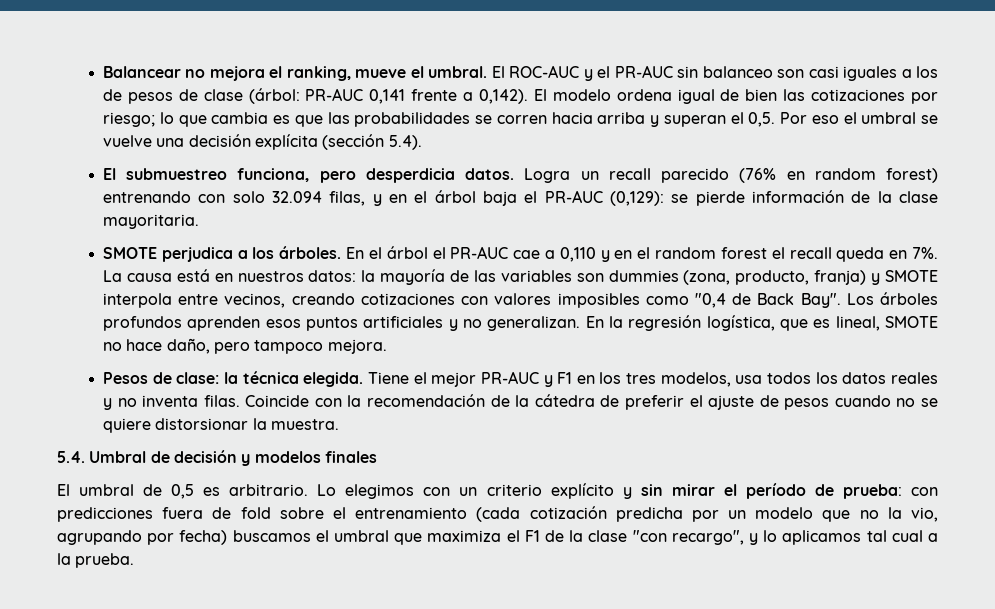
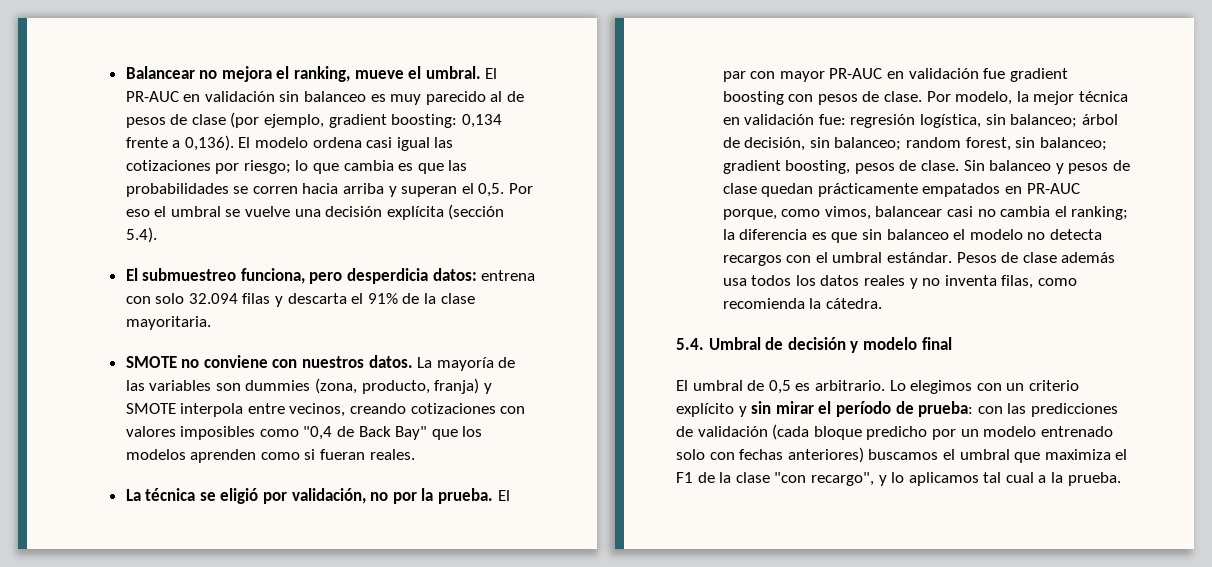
[509,65,938,81] [103,88,406,104] ROC-AUC y el PR-AUC sin balanceo son casi iguales a los de pesos de clase (árbol: PR-AUC 0,141 -> [125,91,524,105] [125,112,502,128] PR-AUC en validación sin balanceo es muy parecido al de pesos de clase (por ejemplo, gradient boosting: 0,134
[479,89,529,104] 0,142). -> [184,135,234,151] 0,136).
[677,89,778,104] igual de bien -> [366,137,430,151] casi igual
[465,168,939,183] [103,190,845,206] datos. Logra un recall parecido (76% en random forest) entrenando con solo 32.094 filas, y en el árbol baja el PR-AUC (0,129): se pierde información -> [432,268,536,281] [125,293,398,307] datos: entrena con solo 32.094 filas y descarta el 91%
[161,246,939,262] [103,269,376,282] perjudica a los árboles. En el árbol el PR-AUC cae a 0,110 y en el random forest el recall queda en 7%. La causa está en nuestros datos: la -> [181,355,433,368] no conviene con nuestros datos. La
[800,292,939,308] [103,315,938,331] [103,338,387,354] [103,371,731,387] Bay". Los árboles profundos aprenden esos puntos artificiales y no generalizan. En la regresión logística, que es lineal, SMOTE no hace daño, pero tampoco mejora. // Pesos de clase: la técnica elegida. Tiene el mejor PR-AUC y F1 en los tres modelos, -> [395,426,483,440] [125,449,415,463] [125,488,510,504] [722,68,1068,82] [722,91,1128,105] [722,114,1118,128] [722,137,1107,151] [722,160,1130,174] [722,183,1080,197] [722,206,1129,220] [722,229,1102,243] [722,252,1116,266] Bay" que los modelos aprenden como si fueran reales. // La técnica se eligió por validación, no por la prueba. El par con mayor PR-AUC en validación fue gradient boosting con pesos de clase. Por modelo, la mejor técnica en validación fue: regresión logística, sin balanceo; árbol de decisión, sin balanceo; random forest, sin balanceo; gradient boosting, pesos de clase. Sin balanceo y pesos de clase quedan prácticamente empatados en PR-AUC porque, como vimos, balancear casi no cambia el ranking; la diferencia es que sin balanceo el modelo no detecta recargos con el umbral estándar. Pesos de clase además
[203,394,939,410] [103,418,339,433] filas. Coincide con la recomendación de la cátedra de preferir el ajuste de pesos cuando no se quiere distorsionar la muestra. -> [1001,275,1077,289] [722,298,882,309] filas, como recomienda la cátedra.
[254,451,377,463] modelos finales -> [862,337,952,350] modelo final
[57,506,938,522] [57,530,228,545] predicciones fuera de fold sobre el entrenamiento (cada cotización predicha por un modelo que no la vio, agrupando por fecha) -> [1007,403,1118,417] [676,424,1113,440] [676,447,864,463] las predicciones de validación (cada bloque predicho por un modelo entrenado solo con fechas anteriores)

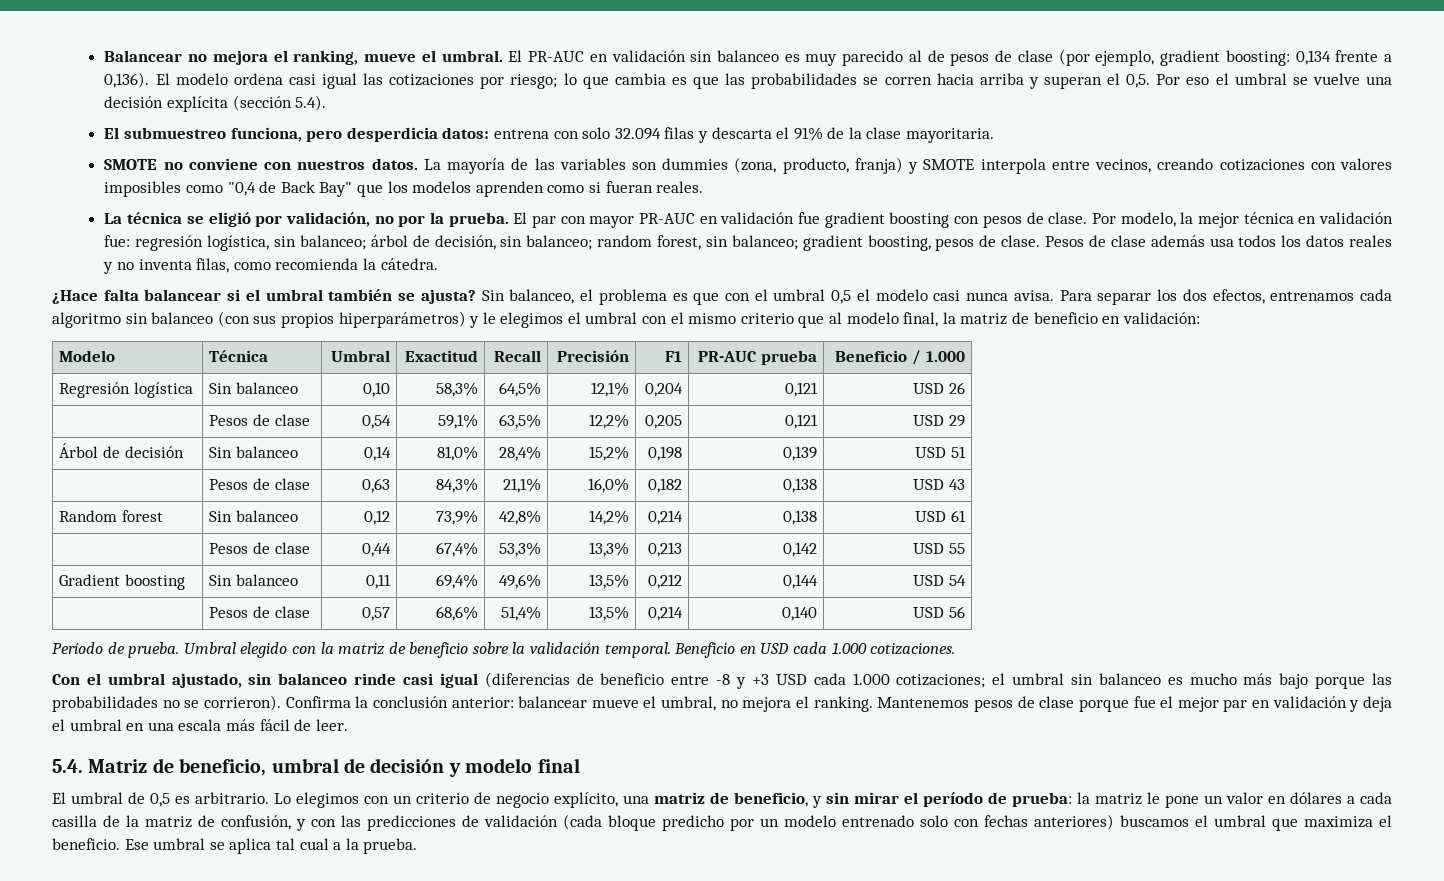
[963,160,1130,174] [722,183,1080,197] [722,206,1129,220] [722,229,1102,243] [722,252,953,266] Sin balanceo y pesos de clase quedan prácticamente empatados en PR-AUC porque, como vimos, balancear casi no cambia el ranking; la diferencia es que sin balanceo el modelo no detecta recargos con el umbral estándar. -> (1041, 241) none
[676,337,761,350] 5.4. Umbral -> [52,289,1393,305] [52,311,1200,328] [59,350,116,362] [209,350,269,362] [330,350,390,362] [404,350,478,362] [493,350,541,362] [556,350,629,362] [664,351,682,362] [698,350,817,365] [835,350,965,365] [59,382,193,398] [209,382,298,394] [362,382,390,397] [435,382,478,397] [498,382,541,397] [590,382,629,397] [644,383,683,397] [784,382,818,397] [913,382,965,394] [209,414,310,426] [361,415,391,429] [437,414,478,429] [498,414,541,429] [588,414,629,429] [644,415,682,429] [784,414,818,429] [913,415,965,427] [59,443,184,458] [209,446,298,458] [363,446,391,461] [436,446,478,461] [498,446,541,461] [588,446,629,461] [647,446,682,461] [782,446,817,461] [915,446,966,458] [209,478,310,490] [361,478,390,493] [435,478,478,493] [502,478,541,493] [587,478,629,493] [647,478,682,493] [782,478,817,493] [913,479,965,490] [59,510,163,522] [209,510,298,522] [363,510,390,525] [435,510,478,525] [498,510,541,525] [588,510,629,525] [647,510,683,525] [782,510,817,525] [915,510,966,522] [209,542,310,554] [361,543,391,557] [435,542,478,557] [498,542,541,557] [588,542,629,557] [647,542,682,557] [782,542,817,557] [913,543,965,554] [59,574,185,590] [209,574,298,586] [365,574,391,589] [435,574,478,589] [498,574,541,589] [588,574,629,589] [647,574,682,589] [782,574,818,589] [913,575,966,586] [209,606,310,618] [361,607,390,621] [435,606,478,621] [500,606,541,621] [588,606,629,621] [647,606,683,621] [781,606,817,621] [913,606,965,618] [52,642,956,658] [52,672,1392,689] [52,695,1392,712] [52,719,348,731] [52,758,339,776] ¿Hace falta balancear si el umbral también se ajusta? Sin balanceo, el problema es que con el umbral 0,5 el modelo casi nunca avisa. Para separar los dos efectos, entrenamos cada algoritmo sin balanceo (con sus propios hiperparámetros) y le elegimos el umbral con el mismo criterio que al modelo final, la matriz de beneficio en validación: // Modelo | Técnica | Umbral | Exactitud | Recall | Precisión | F1 | PR-AUC prueba | Beneficio / 1.000 // Regresión logística | Sin balanceo | 0,10 | 58,3% | 64,5% | 12,1% | 0,204 | 0,121 | USD 26 // | Pesos de clase | 0,54 | 59,1% | 63,5% | 12,2% | 0,205 | 0,121 | USD 29 // Árbol de decisión | Sin balanceo | 0,14 | 81,0% | 28,4% | 15,2% | 0,198 | 0,139 | USD 51 // | Pesos de clase | 0,63 | 84,3% | 21,1% | 16,0% | 0,182 | 0,138 | USD 43 // Random forest | Sin balanceo | 0,12 | 73,9% | 42,8% | 14,2% | 0,214 | 0,138 | USD 61 // | Pesos de clase | 0,44 | 67,4% | 53,3% | 13,3% | 0,213 | 0,142 | USD 55 // Gradient boosting | Sin balanceo | 0,11 | 69,4% | 49,6% | 13,5% | 0,212 | 0,144 | USD 54 // | Pesos de clase | 0,57 | 68,6% | 51,4% | 13,5% | 0,214 | 0,140 | USD 56 // Período de prueba. Umbral elegido con la matriz de beneficio sobre la validación temporal. Beneficio en USD cada 1.000 cotizaciones. // Con el umbral ajustado, sin balanceo rinde casi igual (diferencias de beneficio entre -8 y +3 USD cada 1.000 cotizaciones; el umbral sin balanceo es mucho más bajo porque las probabilidades no se corrieron). Confirma la conclusión anterior: balancear mueve el umbral, no mejora el ranking. Mantenemos pesos de clase porque fue el mejor par en validación y deja el umbral en una escala más fácil de leer. // 5.4. Matriz de beneficio, umbral
[676,403,734,417] explícito -> [474,792,808,808] de negocio explícito, una matriz de beneficio,
(974, 409) none -> [1077,792,1392,808] [52,815,306,831] la matriz le pone un valor en dólares a cada casilla de la matriz de confusión, y
[676,472,979,486] F1 de la clase "con recargo", y lo aplicamos -> [52,838,272,854] beneficio. Ese umbral se aplica

